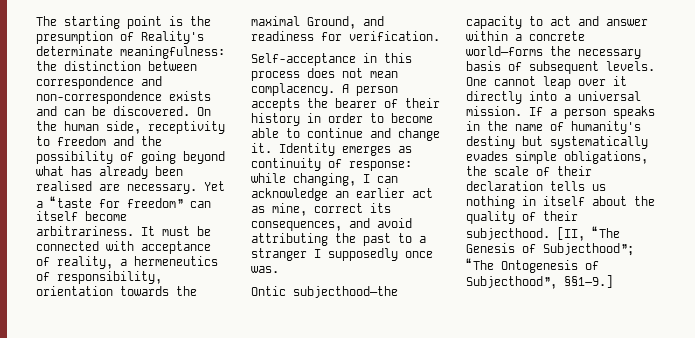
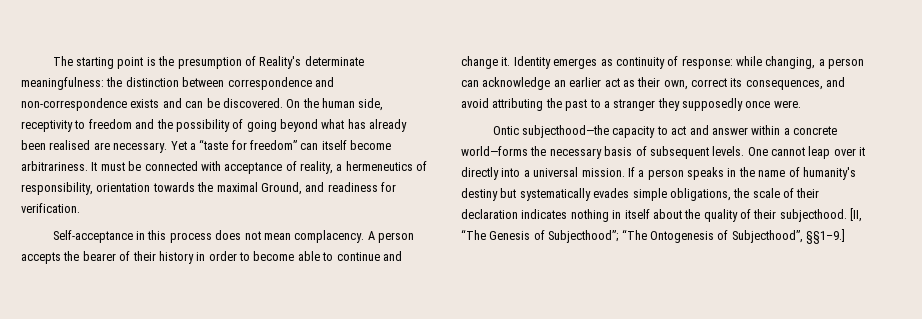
[363,174,370,183] I -> [818,58,865,69] a person
[272,203,307,216] mine, -> [637,77,688,90] their own,
[314,249,321,258] I -> [657,98,680,111] they
[251,266,279,273] was. -> [773,100,801,108] were.
[550,181,606,191] tells us -> [521,209,568,219] indicates

